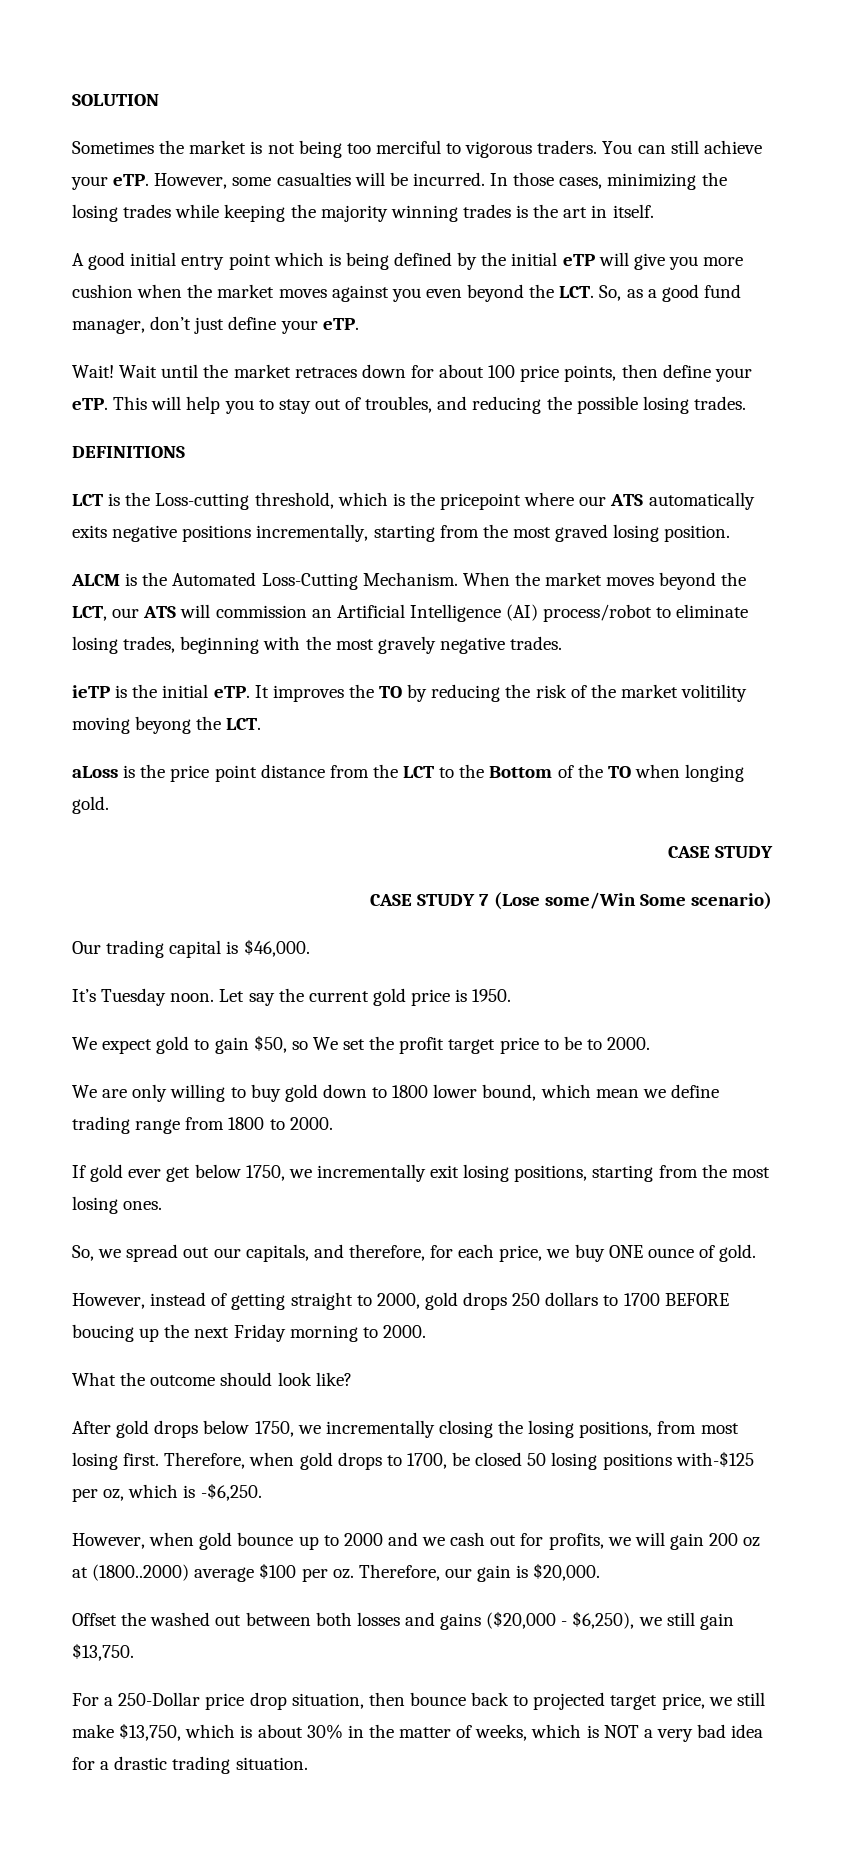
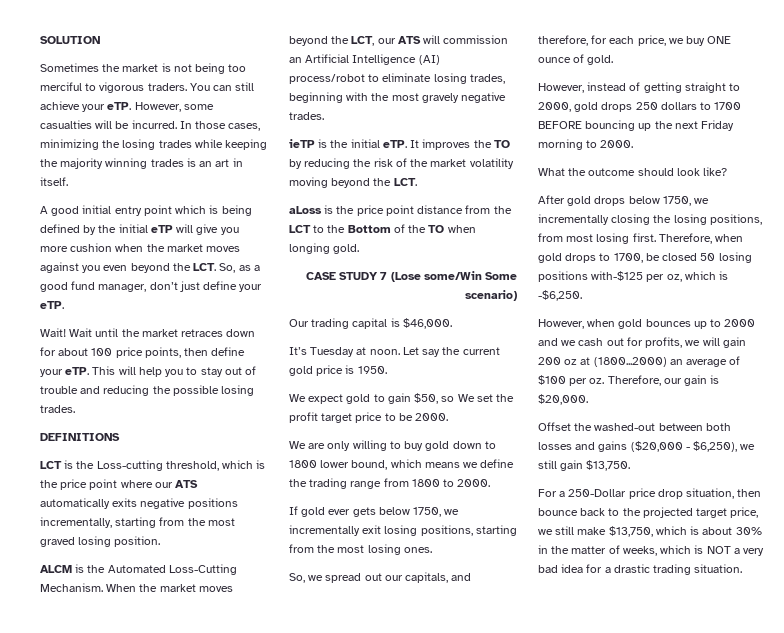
[533,204,559,218] the -> [199,161,213,167] an
[365,396,433,413] troubles, -> [40,386,78,394] trouble
[440,493,522,510] pricepoint -> [60,479,118,490] price point
[681,684,748,702] [72,716,192,734] volitility moving beyong -> [469,158,514,169] [289,177,371,188] volatility moving beyond
[370,894,476,906] // CASE STUDY -> (379, 276) none
(167, 997) none -> [356,347,367,355] at
[586,1039,602,1050] to -> (413, 417) none
[595,1089,639,1098] mean -> [424,462,460,468] means
(719, 1091) none -> [289,479,307,487] the
[166,1167,191,1182] get -> [352,507,376,517] gets
[72,1324,134,1342] boucing -> [585,120,636,131] bouncing
[237,1532,294,1546] bounce -> [645,319,691,327] bounces
[92,1564,255,1582] (1800..2000) average -> [593,356,741,367] (1800...2000) an average of
[150,1612,242,1626] washed out -> [594,423,656,431] washed-out
(529, 1700) none -> [622,508,641,516] the

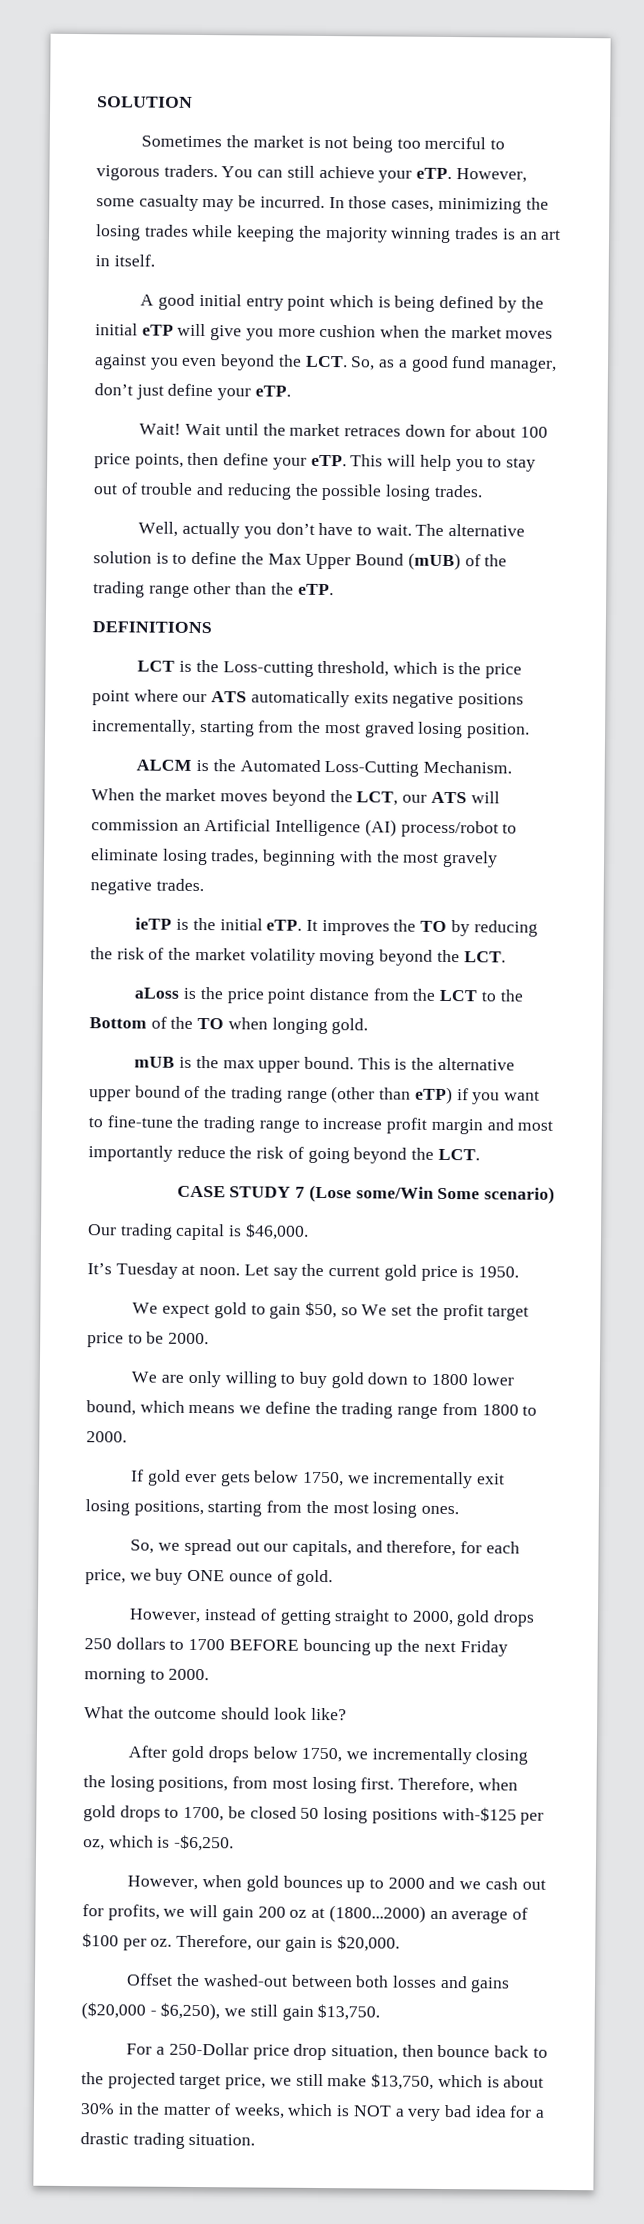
[40,120,113,129] casualties will -> [138,194,235,212] casualty may
(75, 409) none -> [138,521,526,539] [93,551,508,571] [93,581,334,598] // Well, actually you don’t have to wait. The alternative solution is to define the Max Upper Bound (mUB) of the trading range other than the eTP.
(360, 249) none -> [134,1055,515,1073] [89,1085,540,1105] [88,1115,554,1135] [88,1145,480,1164] // mUB is the max upper bound. This is the alternative upper bound of the trading range (other than eTP) if you want to fine-tune the trading range to increase profit margin and most importantly reduce the risk of going beyond the LCT.

